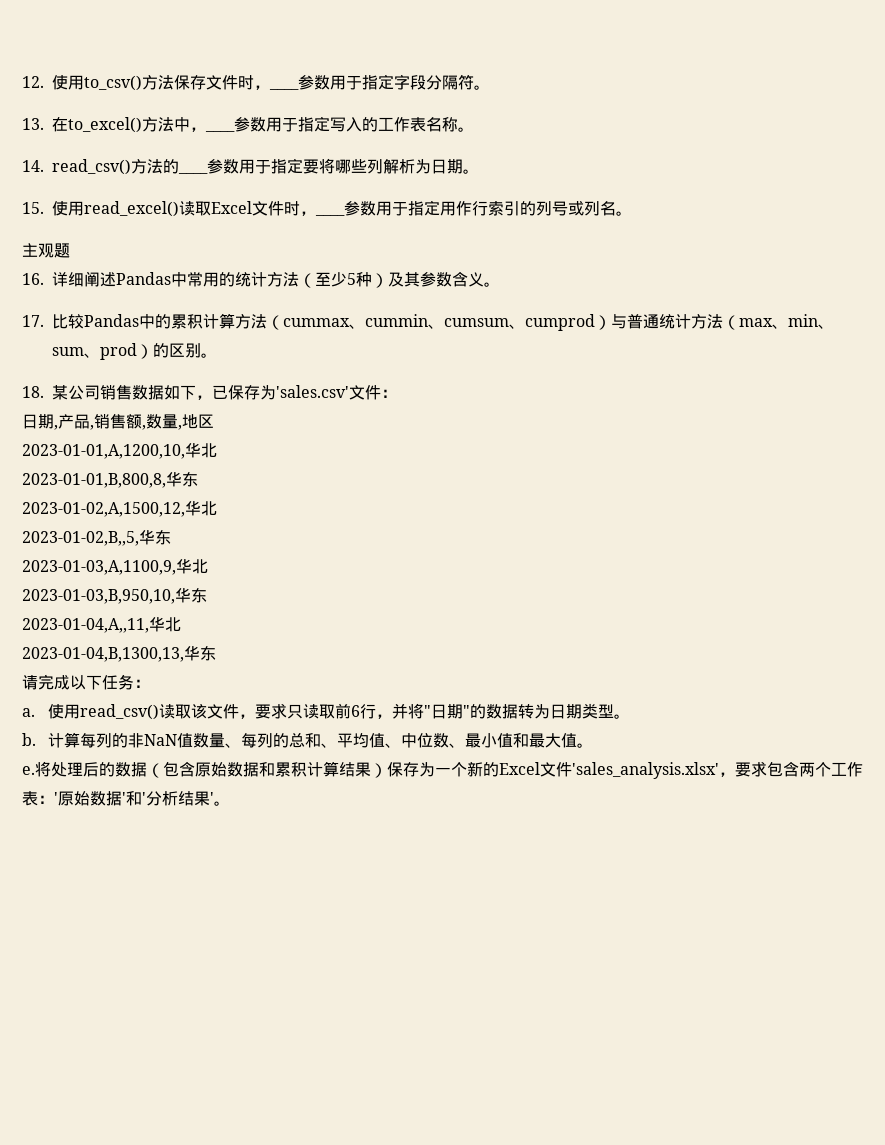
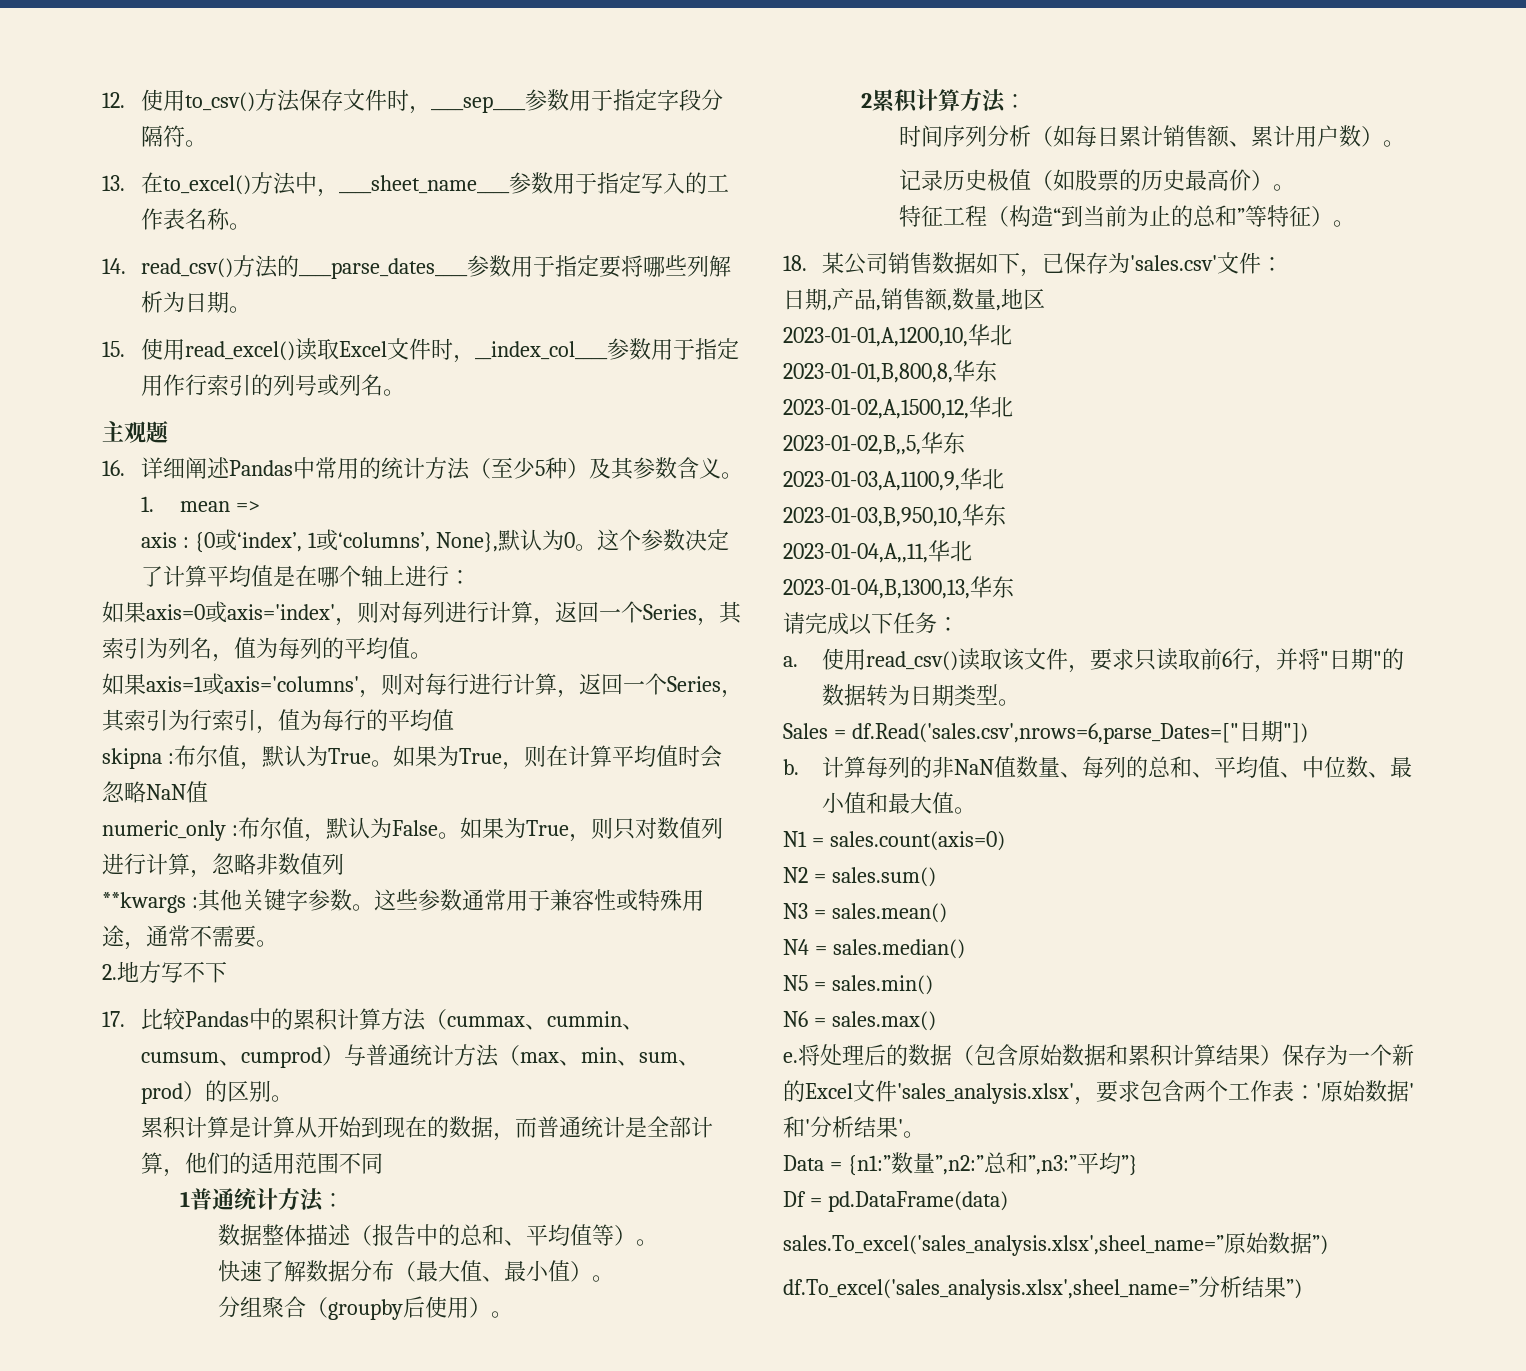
[269,88,299,90] ____ -> [430,96,526,113] ____sep____
[205,130,235,132] ____ -> [338,175,510,194] ____sheet_name____
[178,172,208,174] ____ -> [298,258,468,279] ____parse_dates____
[315,214,345,216] ____ -> [474,341,608,360] __index_col____
(500, 284) none -> [140,496,260,512] [140,529,729,553] [140,565,471,587] [102,601,742,626] [102,637,432,662] [102,673,743,698] [102,709,454,734] [102,745,722,770] [102,781,208,803] [102,817,723,842] [102,853,344,878] [102,889,704,913] [102,925,278,950] [102,961,227,983] // 1. mean => // axis : {0或‘index’, 1或‘columns’, None},默认为0。这个参数决定了计算平均值是在哪个轴上进行： // 如果axis=0或axis='index'，则对每列进行计算，返回一个Series，其索引为列名，值为每列的平均值。 // 如果axis=1或axis='columns'，则对每行进行计算，返回一个Series，其索引为行索引，值为每行的平均值 // skipna :布尔值，默认为True。如果为True，则在计算平均值时会忽略NaN值 // numeric_only :布尔值，默认为False。如果为True，则只对数值列进行计算，忽略非数值列 // **kwargs :其他关键字参数。这些参数通常用于兼容性或特殊用途，通常不需要。 // 2.地方写不下
(217, 355) none -> [140,1116,713,1141] [140,1152,383,1177] [179,1188,344,1212] [218,1224,659,1246] [218,1260,615,1282] [218,1296,514,1320] [860,89,1026,113] [899,125,1406,148] [899,169,1296,191] [899,205,1356,227] // 累积计算是计算从开始到现在的数据，而普通统计是全部计算，他们的适用范围不同 // 1普通统计方法： // 数据整体描述（报告中的总和、平均值等）。 // 快速了解数据分布（最大值、最小值）。 // 分组聚合（groupby后使用）。 // 2累积计算方法： // 时间序列分析（如每日累计销售额、累计用户数）。 // 记录历史极值（如股票的历史最高价）。 // 特征工程（构造“到当前为止的总和”等特征）。
(630, 716) none -> [783,720,1308,744] // Sales = df.Read('sales.csv',nrows=6,parse_Dates=["日期"])
(593, 745) none -> [783,831,1005,851] [783,867,936,887] [783,903,947,923] [783,939,965,959] [783,975,933,995] [783,1011,936,1031] // N1 = sales.count(axis=0) // N2 = sales.sum() // N3 = sales.mean() // N4 = sales.median() // N5 = sales.min() // N6 = sales.max()
(230, 803) none -> [783,1152,1138,1176] [783,1191,1008,1212] [783,1232,1328,1256] [783,1276,1302,1300] // Data = {n1:”数量”,n2:”总和”,n3:”平均”} // Df = pd.DataFrame(data) // sales.To_excel('sales_analysis.xlsx',sheel_name=”原始数据”) // df.To_excel('sales_analysis.xlsx',sheel_name=”分析结果”)

